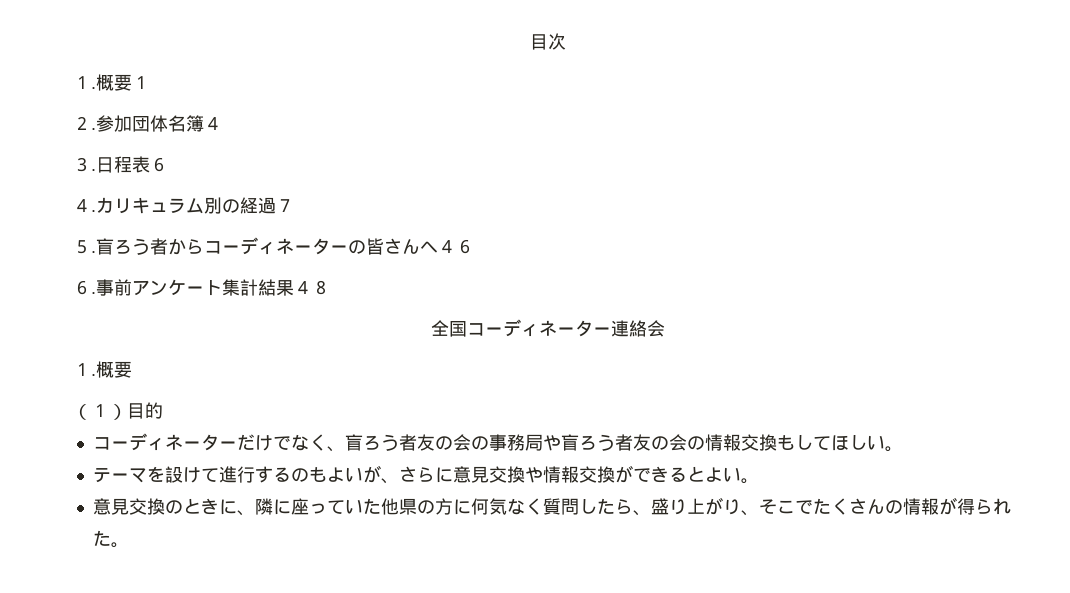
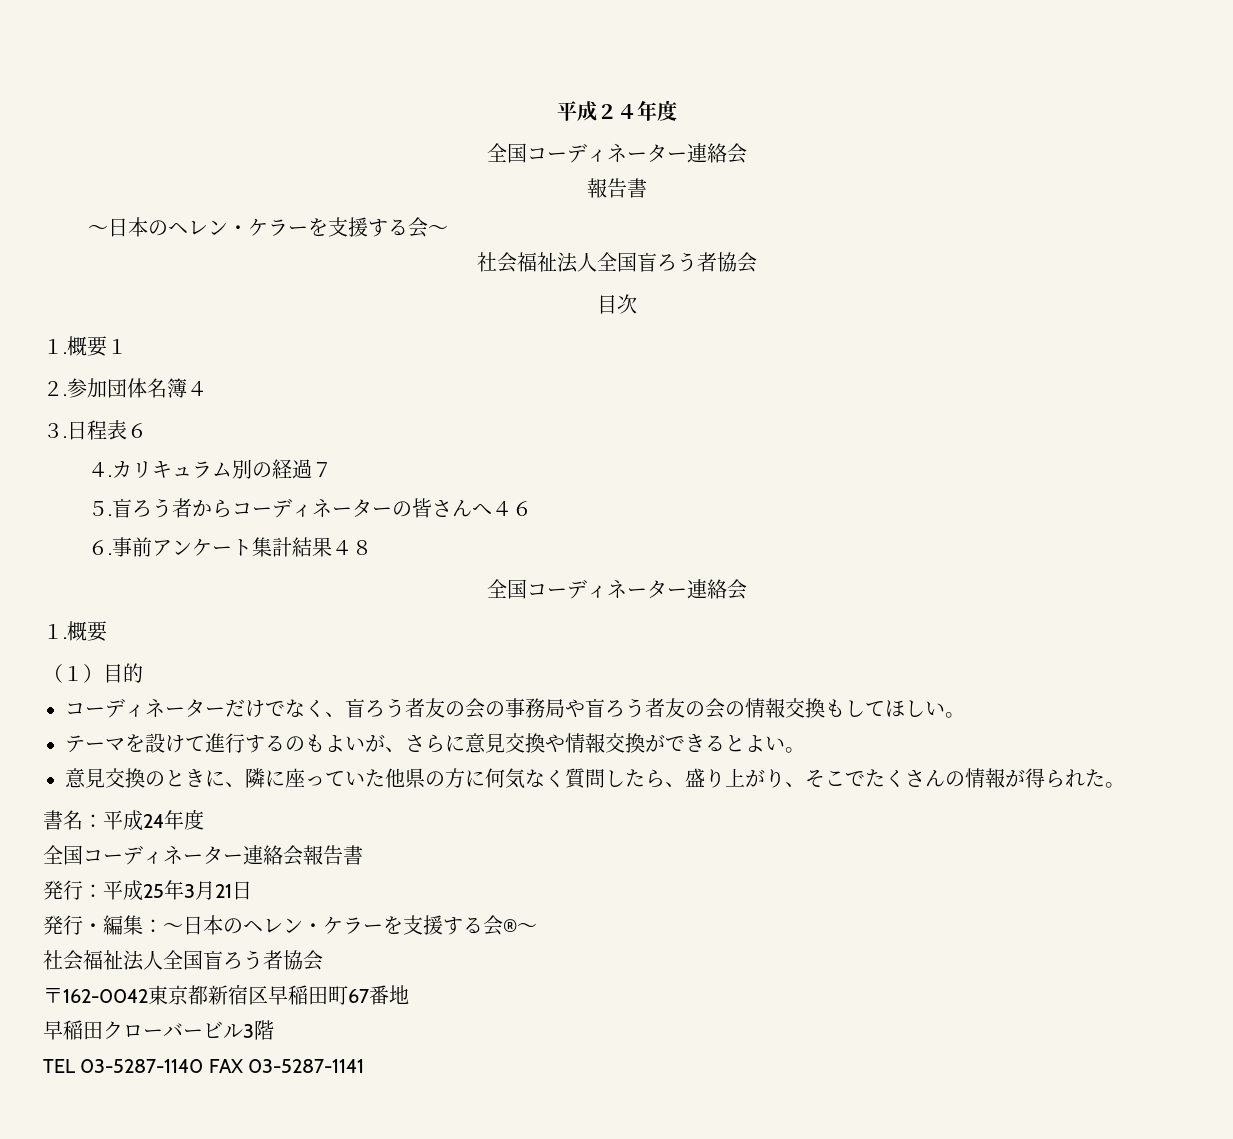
(529, 42) none -> [556,100,677,121] [486,143,747,164] [586,178,647,198] [88,217,449,238] [476,252,757,273] 平成２４年度 // 全国コーディネーター連絡会 // 報告書 // ～日本のヘレン・ケラーを支援する会～ // 社会福祉法人全国盲ろう者協会 //
(129, 545) none -> [43,809,204,831] [43,845,363,866] [43,880,252,901] [43,915,537,936] [43,950,323,971] [43,984,409,1005] [43,1020,274,1040] [43,1059,365,1073] // 書名：平成24年度 // 全国コーディネーター連絡会報告書 // 発行：平成25年3月21日 // 発行・編集：～日本のヘレン・ケラーを支援する会®～ // 社会福祉法人全国盲ろう者協会 // 〒162-0042東京都新宿区早稲田町67番地 // 早稲田クローバービル3階 // TEL 03-5287-1140 FAX 03-5287-1141

